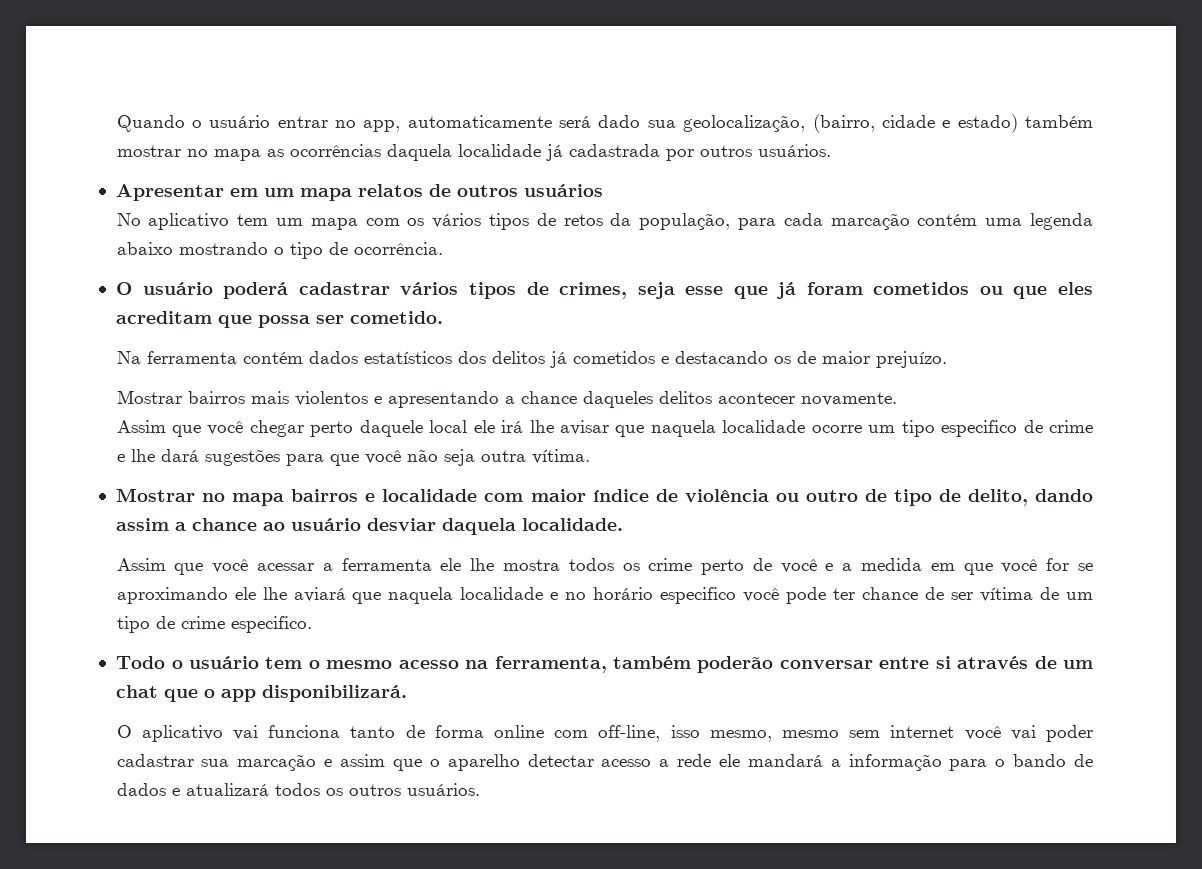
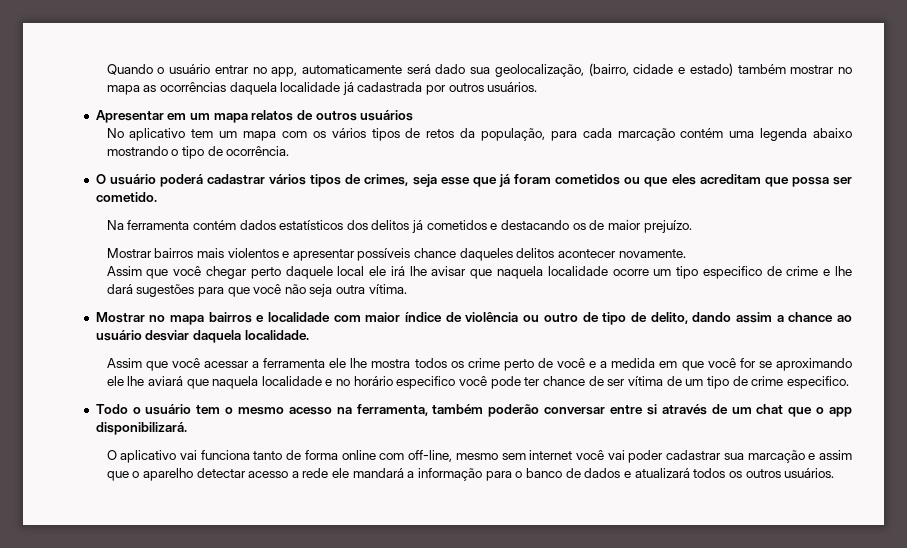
[387,391,515,408] apresentando a -> [292,248,411,261] apresentar possíveis
[670,725,772,742] isso mesmo, -> (453, 456) none
[1013,754,1067,767] bando -> [525,468,562,478] banco

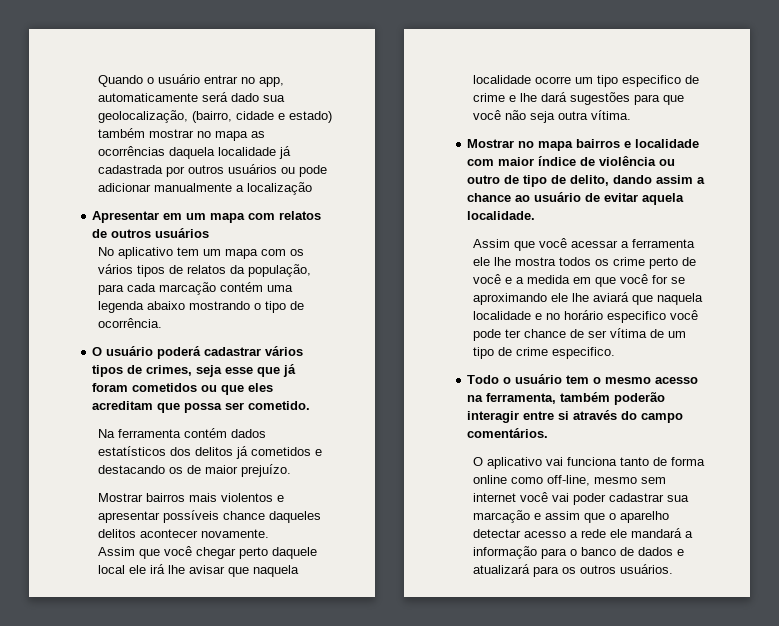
[487,82,538,92] usuários. -> [227,164,327,177] [97,182,312,195] usuários ou pode adicionar manualmente a localização
(248, 118) none -> [248,213,276,220] com
[426,129,455,138] retos -> [186,265,226,274] relatos
[145,330,241,343] desviar daquela -> [585,193,685,205] de evitar aquela
[544,407,606,415] conversar -> [467,411,520,423] interagir
[711,404,852,417] [95,422,187,435] de um chat que o app disponibilizará. -> [621,411,684,423] [467,428,549,438] do campo comentários.
[379,453,405,460] com -> [510,477,543,484] como
[693,468,726,478] todos -> [532,566,559,577] para

